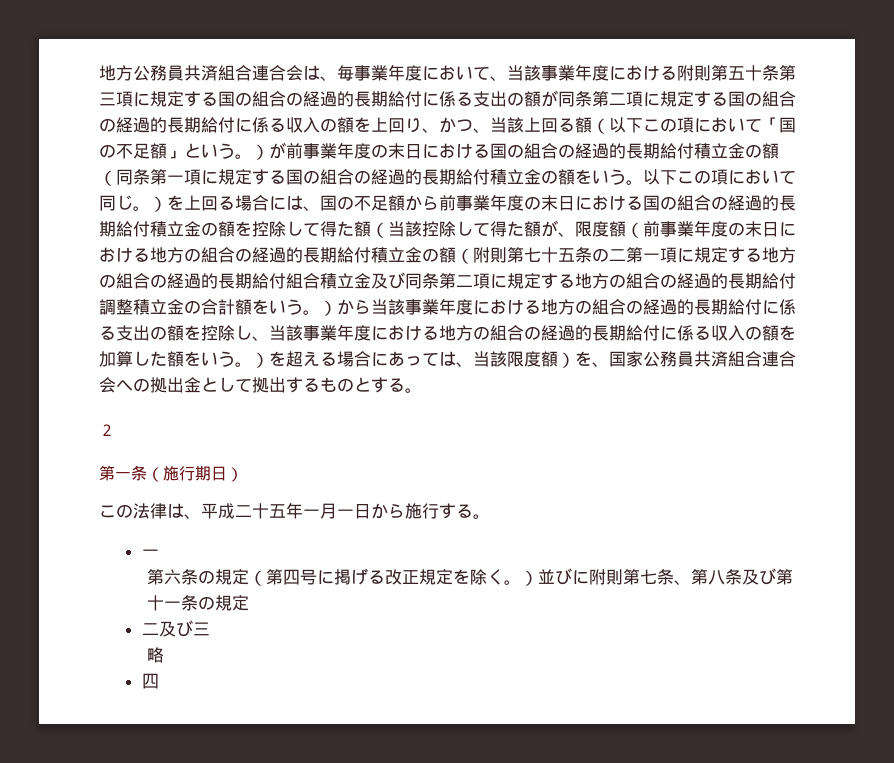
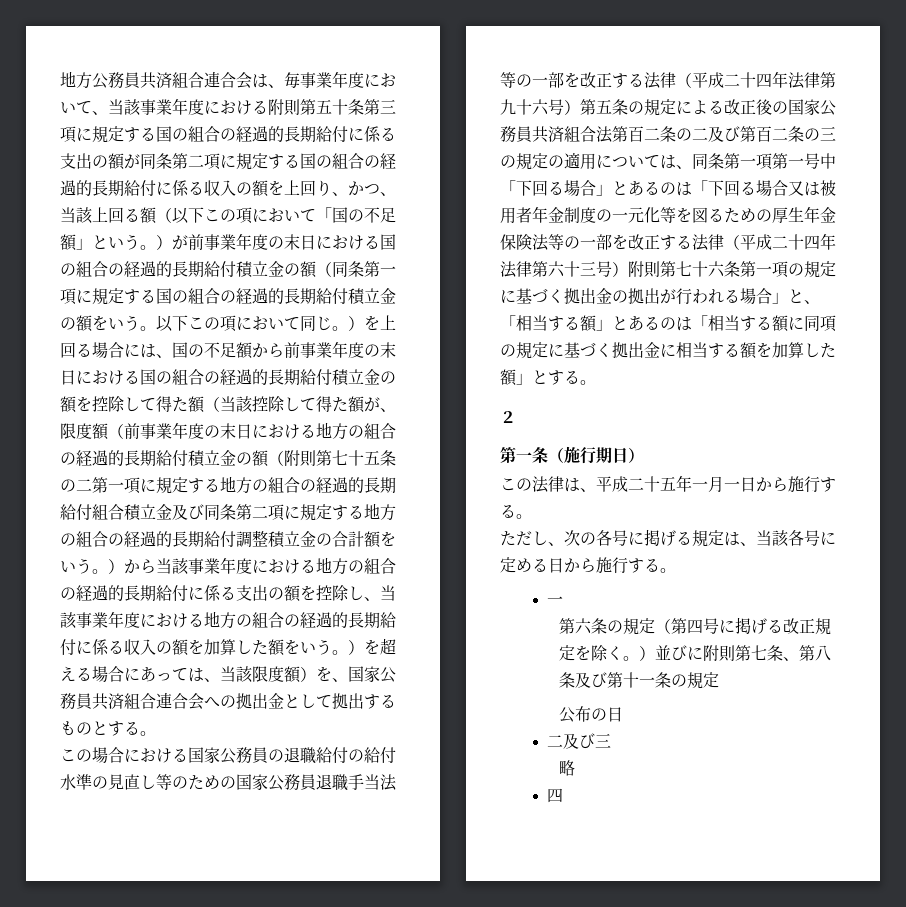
(422, 390) none -> [60,747,396,764] [60,774,397,791] [500,71,836,89] [500,99,836,116] [500,126,836,143] [500,152,836,170] [500,180,836,196] [500,206,836,224] [500,233,836,251] [500,261,836,278] [500,288,820,305] [500,315,836,332] [500,342,836,359] [500,369,596,386] // この場合における国家公務員の退職給付の給付水準の見直し等のための国家公務員退職手当法等の一部を改正する法律（平成二十四年法律第九十六号）第五条の規定による改正後の国家公務員共済組合法第百二条の二及び第百二条の三の規定の適用については、同条第一項第一号中「下回る場合」とあるのは「下回る場合又は被用者年金制度の一元化等を図るための厚生年金保険法等の一部を改正する法律（平成二十四年法律第六十三号）附則第七十六条第一項の規定に基づく拠出金の拠出が行われる場合」と、「相当する額」とあるのは「相当する額に同項の規定に基づく拠出金に相当する額を加算した額」とする。
(490, 516) none -> [500,529,836,547] [500,557,676,574] // ただし、次の各号に掲げる規定は、当該各号に定める日から施行する。
(250, 603) none -> [559,706,624,723] // 公布の日

